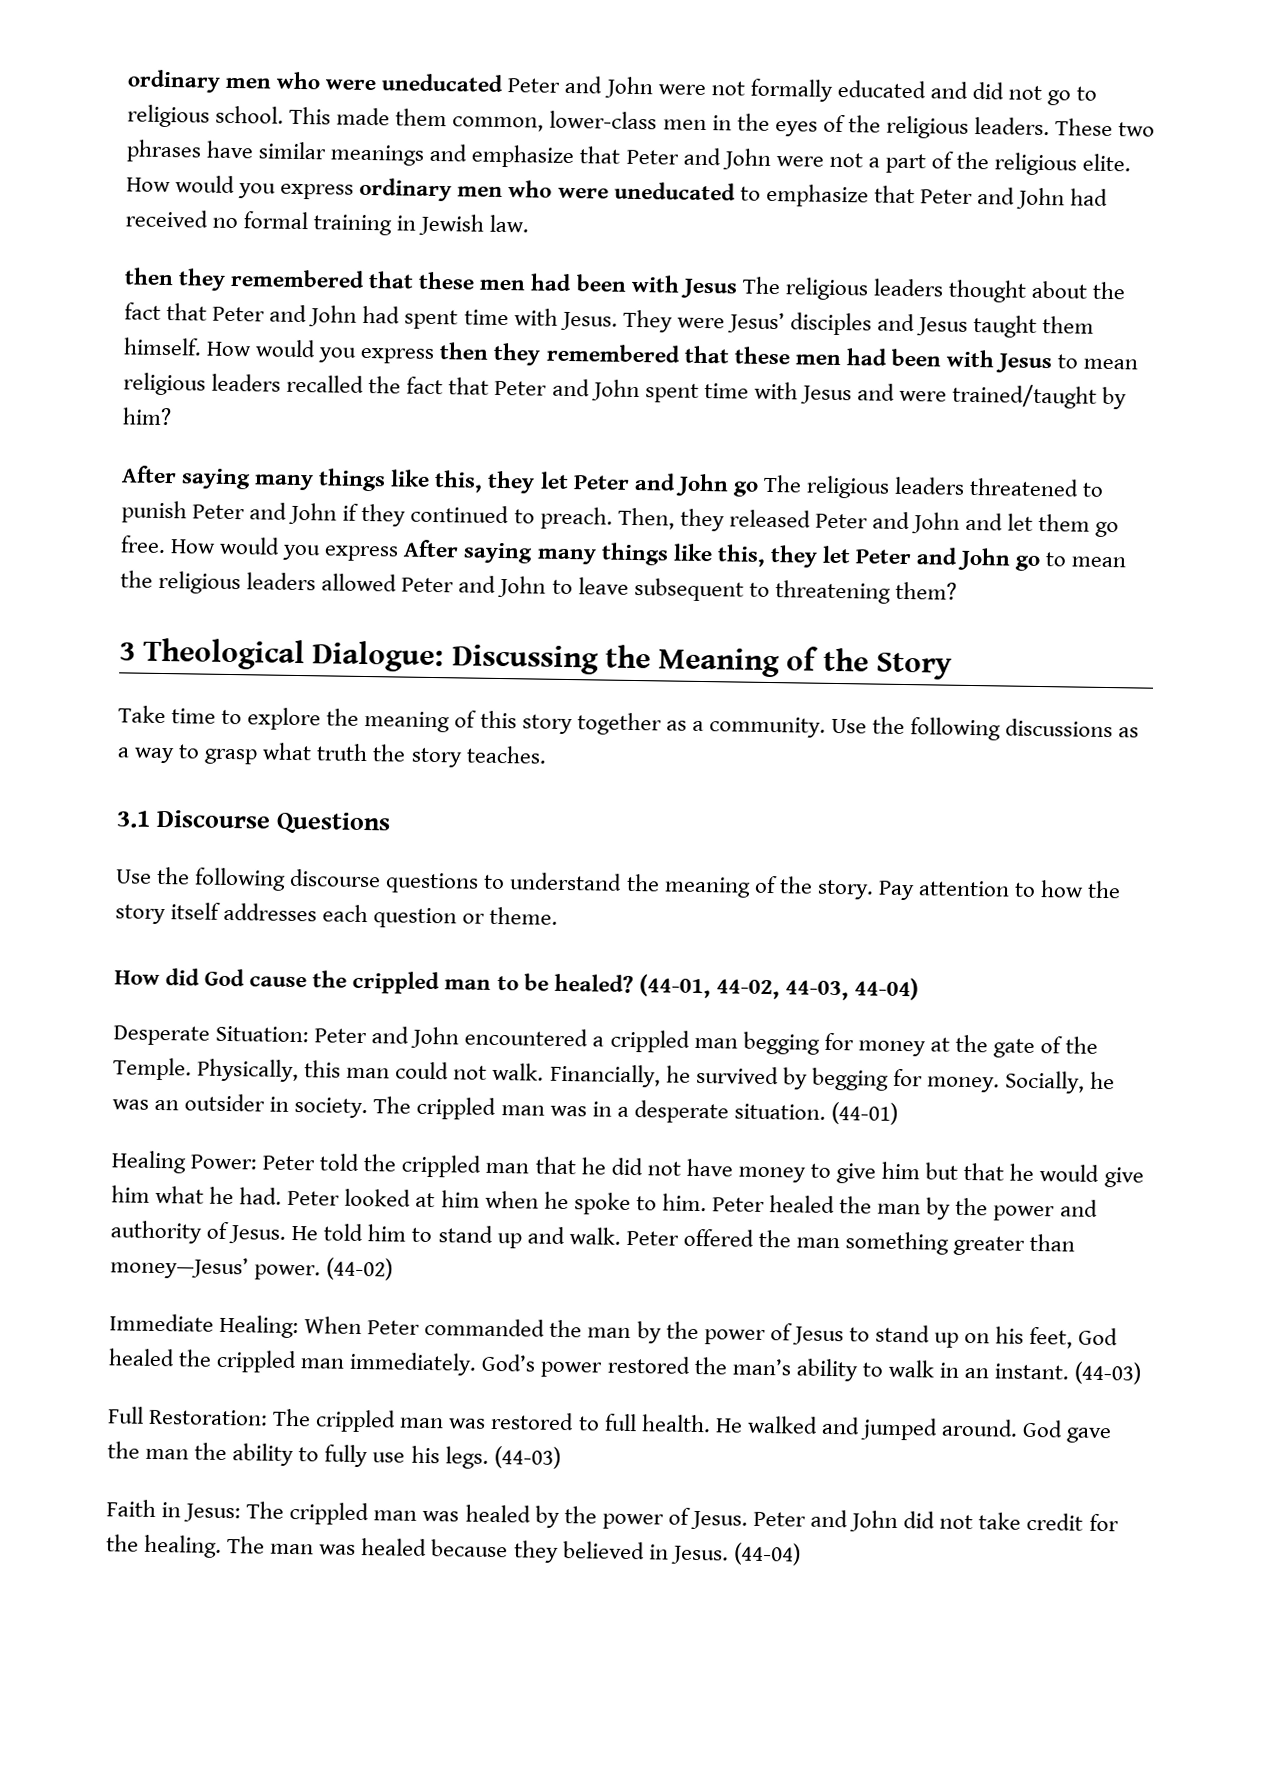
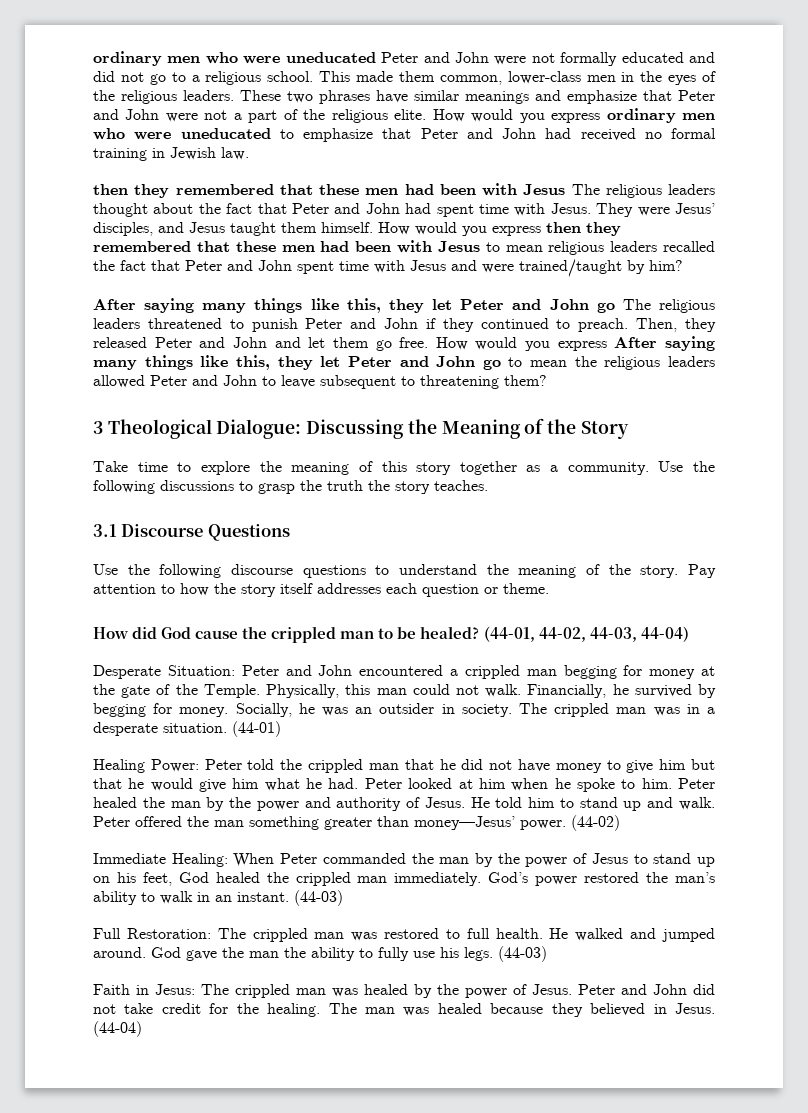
(1098, 93) none -> [191,75,200,82] a
[789,312,872,336] disciples -> [93,222,153,236] disciples,
[1118,727,1140,738] [117,747,176,764] as a way -> (234, 485) none
[262,742,313,761] what -> [300,480,322,491] the

